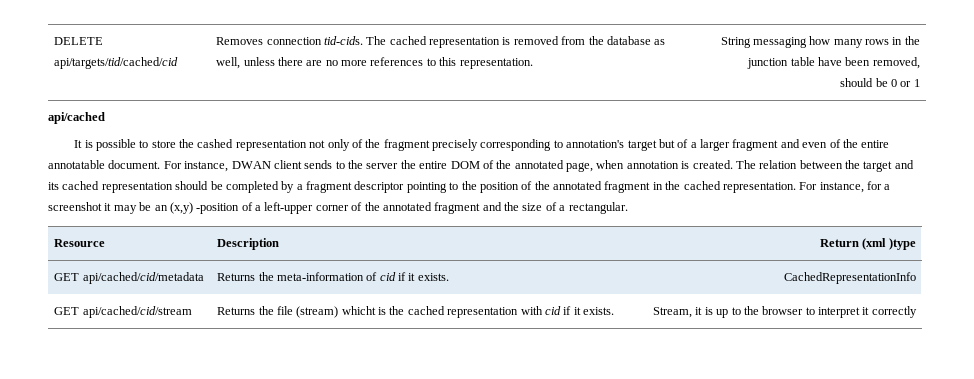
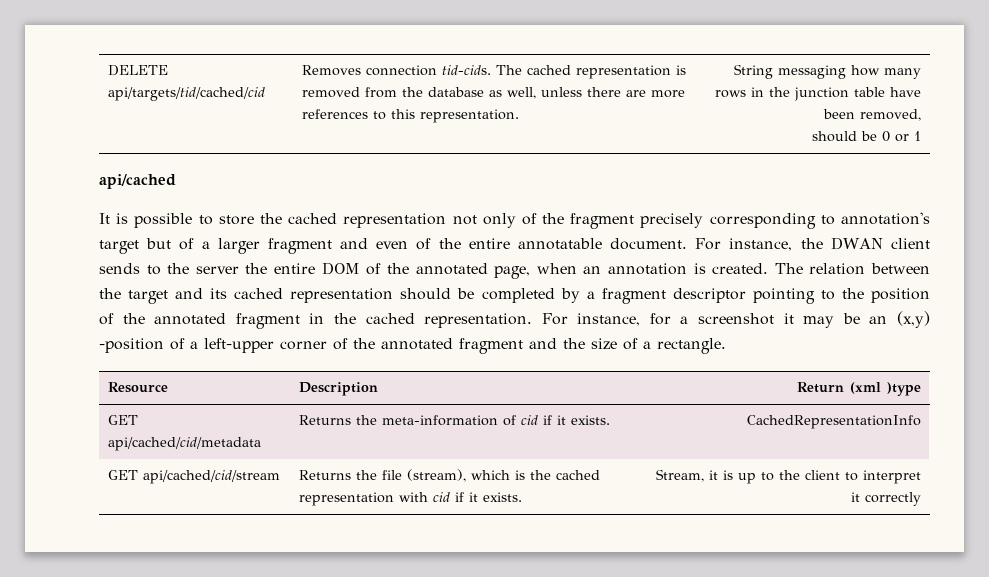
[325,60,338,66] no -> (647, 93) none
[197,139,234,148] cashed -> [288,213,338,224] cached
(229, 166) none -> [800,238,823,249] the
(625, 164) none -> [583,266,602,274] an
[568,202,628,214] rectangular. -> [657,338,726,354] rectangle.
[296,306,376,318] (stream) whicht -> [407,469,511,482] (stream), which
[762,306,804,315] browser -> [804,470,840,480] client

